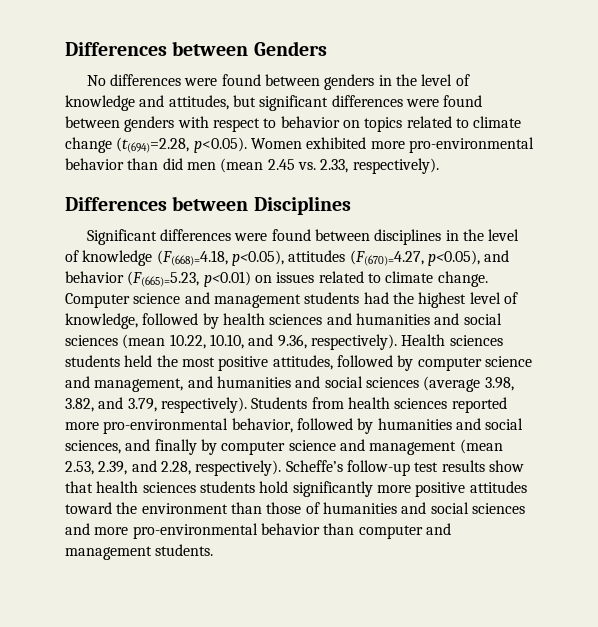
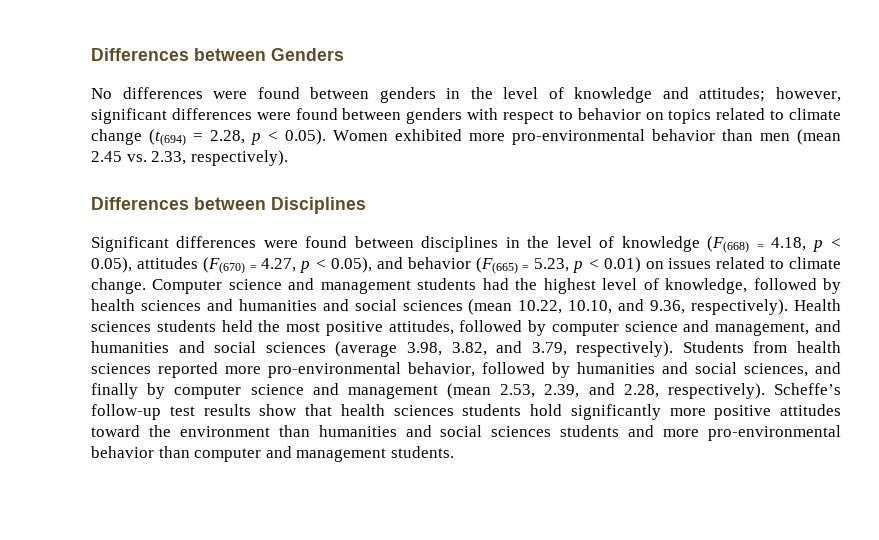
[168,95,256,110] attitudes, but -> [699,87,842,102] attitudes; however,
[116,137,247,153] (t(694)=2.28, p<0.05). -> [149,129,326,146] (t(694) = 2.28, p < 0.05).
[162,158,183,170] did -> (753, 135) none
[156,250,510,266] [65,271,251,287] (F(668)=4.18, p<0.05), attitudes (F(670)=4.27, p<0.05), and behavior (F(665)=5.23, p<0.01) -> [707,236,841,253] [91,257,641,274] (F(668) = 4.18, p < 0.05), attitudes (F(670) = 4.27, p < 0.05), and behavior (F(665) = 5.23, p < 0.01)
[266,502,525,514] those of humanities and social sciences -> [318,425,620,437] humanities and social sciences students

